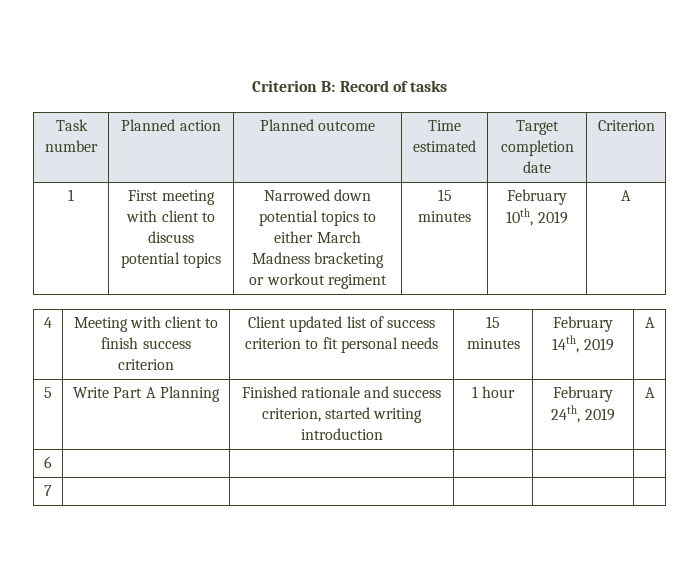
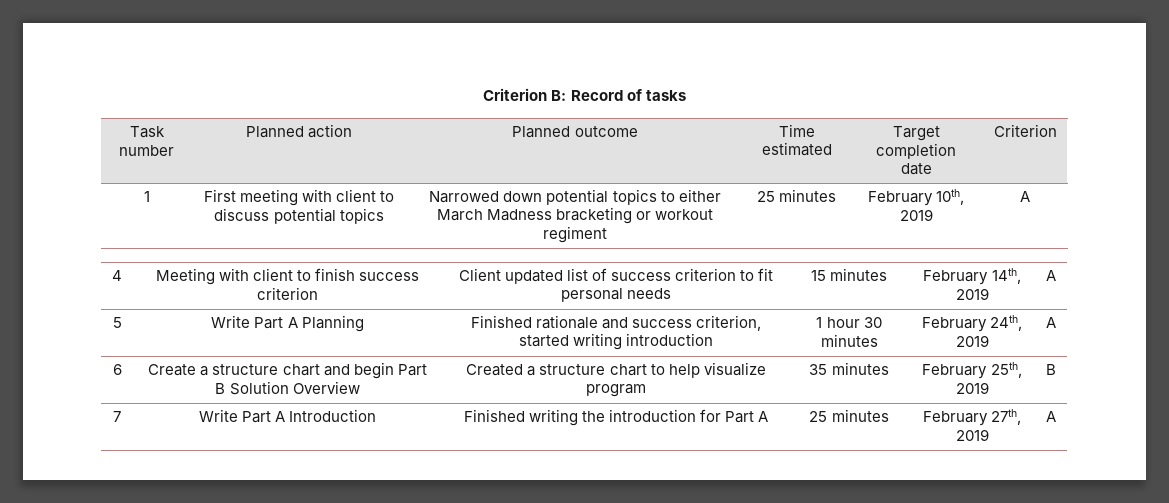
[437,189,452,201] 15 -> [756,191,775,202] 25
(516, 392) none -> [863,317,882,328] [820,334,878,347] 30 minutes
[44,485,52,496] | | | | // 7 | | | | | -> [148,362,427,379] [215,381,360,395] [466,362,766,378] [586,384,646,397] [809,362,889,375] [922,362,1022,379] [955,382,989,394] [1046,364,1056,375] [113,411,121,422] [198,409,377,423] [463,409,769,426] [809,409,889,422] [922,409,1022,426] [955,429,989,441] [1046,411,1056,422] Create a structure chart and begin Part B Solution Overview | Created a structure chart to help visualize program | 35 minutes | February 25th, 2019 | B // 7 | Write Part A Introduction | Finished writing the introduction for Part A | 25 minutes | February 27th, 2019 | A

